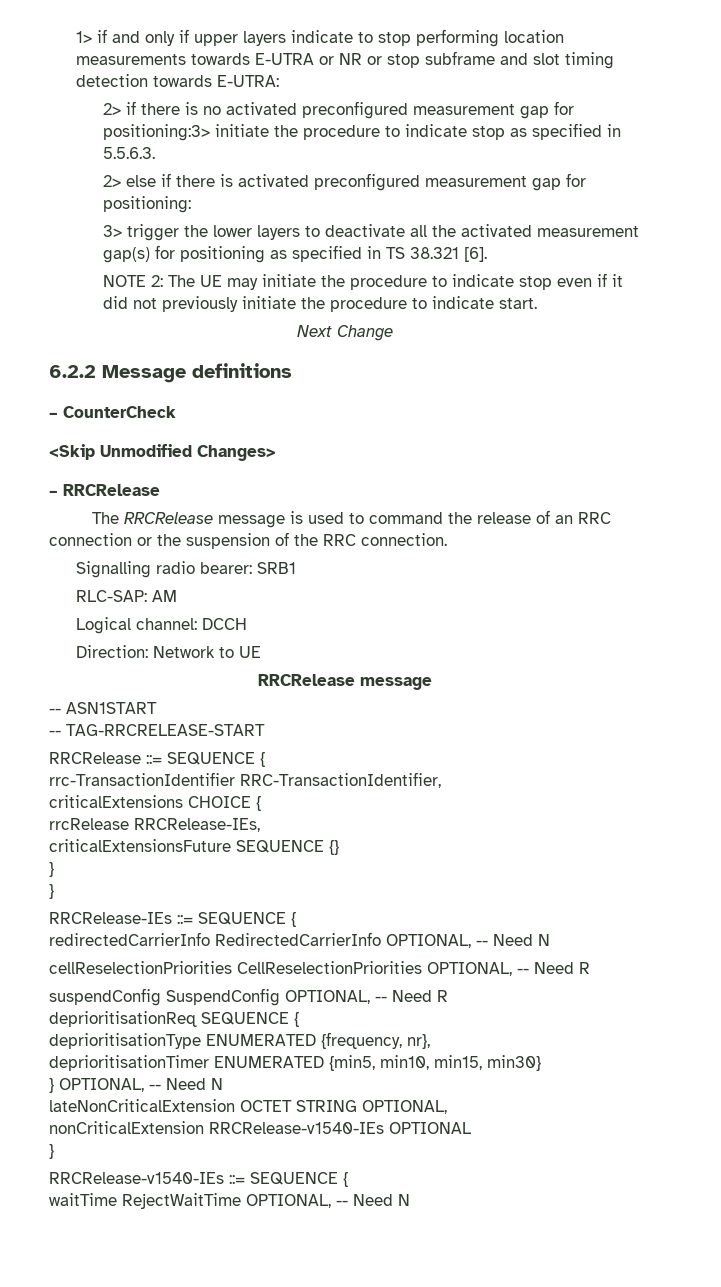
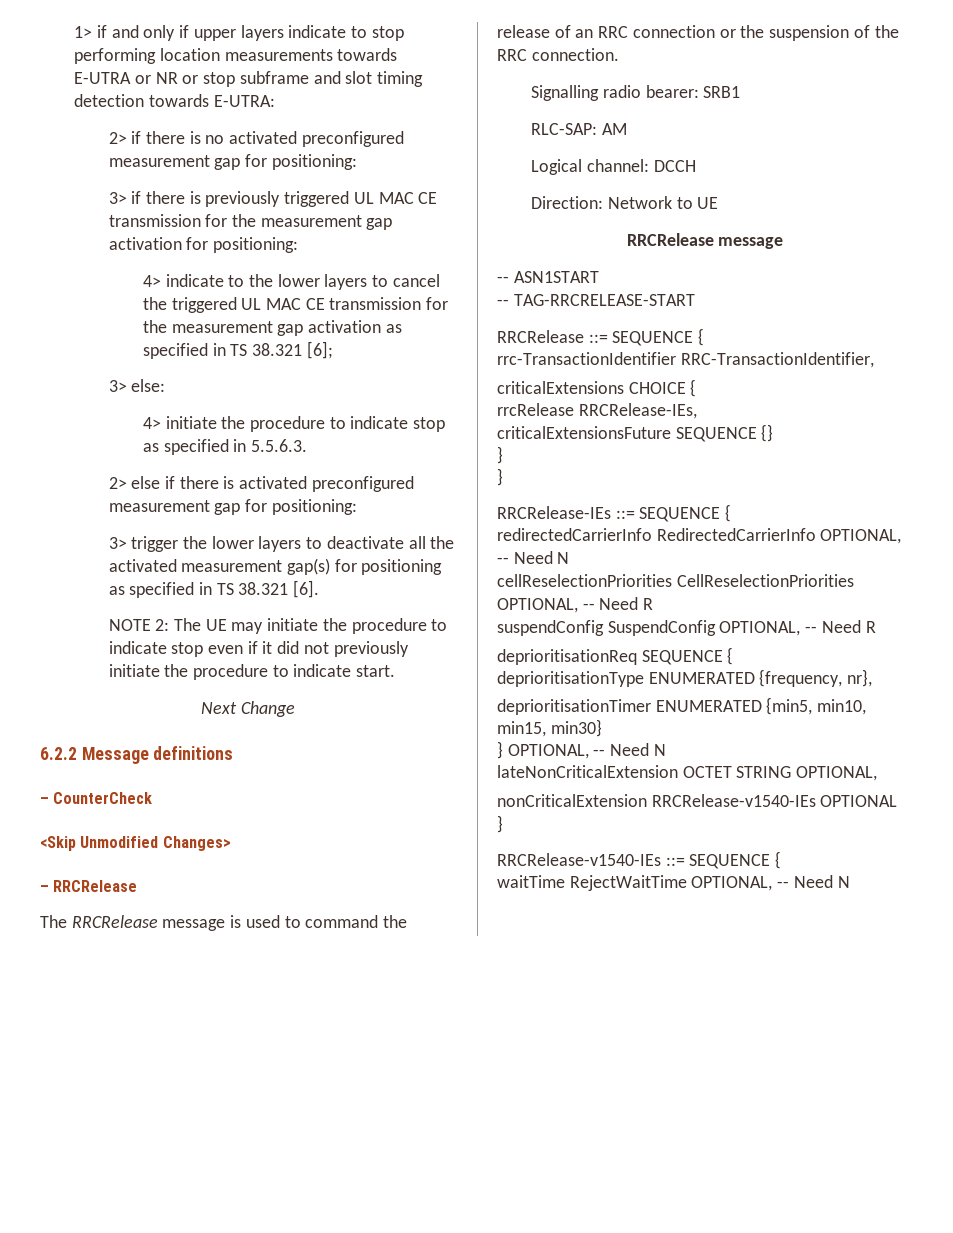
[103,124,211,141] positioning:3> -> [271,154,357,170] [108,191,438,207] [108,214,393,230] [108,237,299,253] [142,274,440,290] [142,297,449,313] [142,320,402,336] [142,341,333,359] [108,379,166,392] [142,417,161,429] positioning: // 3> if there is previously triggered UL MAC CE transmission for the measurement gap activation for positioning: // 4> indicate to the lower layers to cancel the triggered UL MAC CE transmission for the measurement gap activation as specified in TS 38.321 [6]; // 3> else: // 4>

